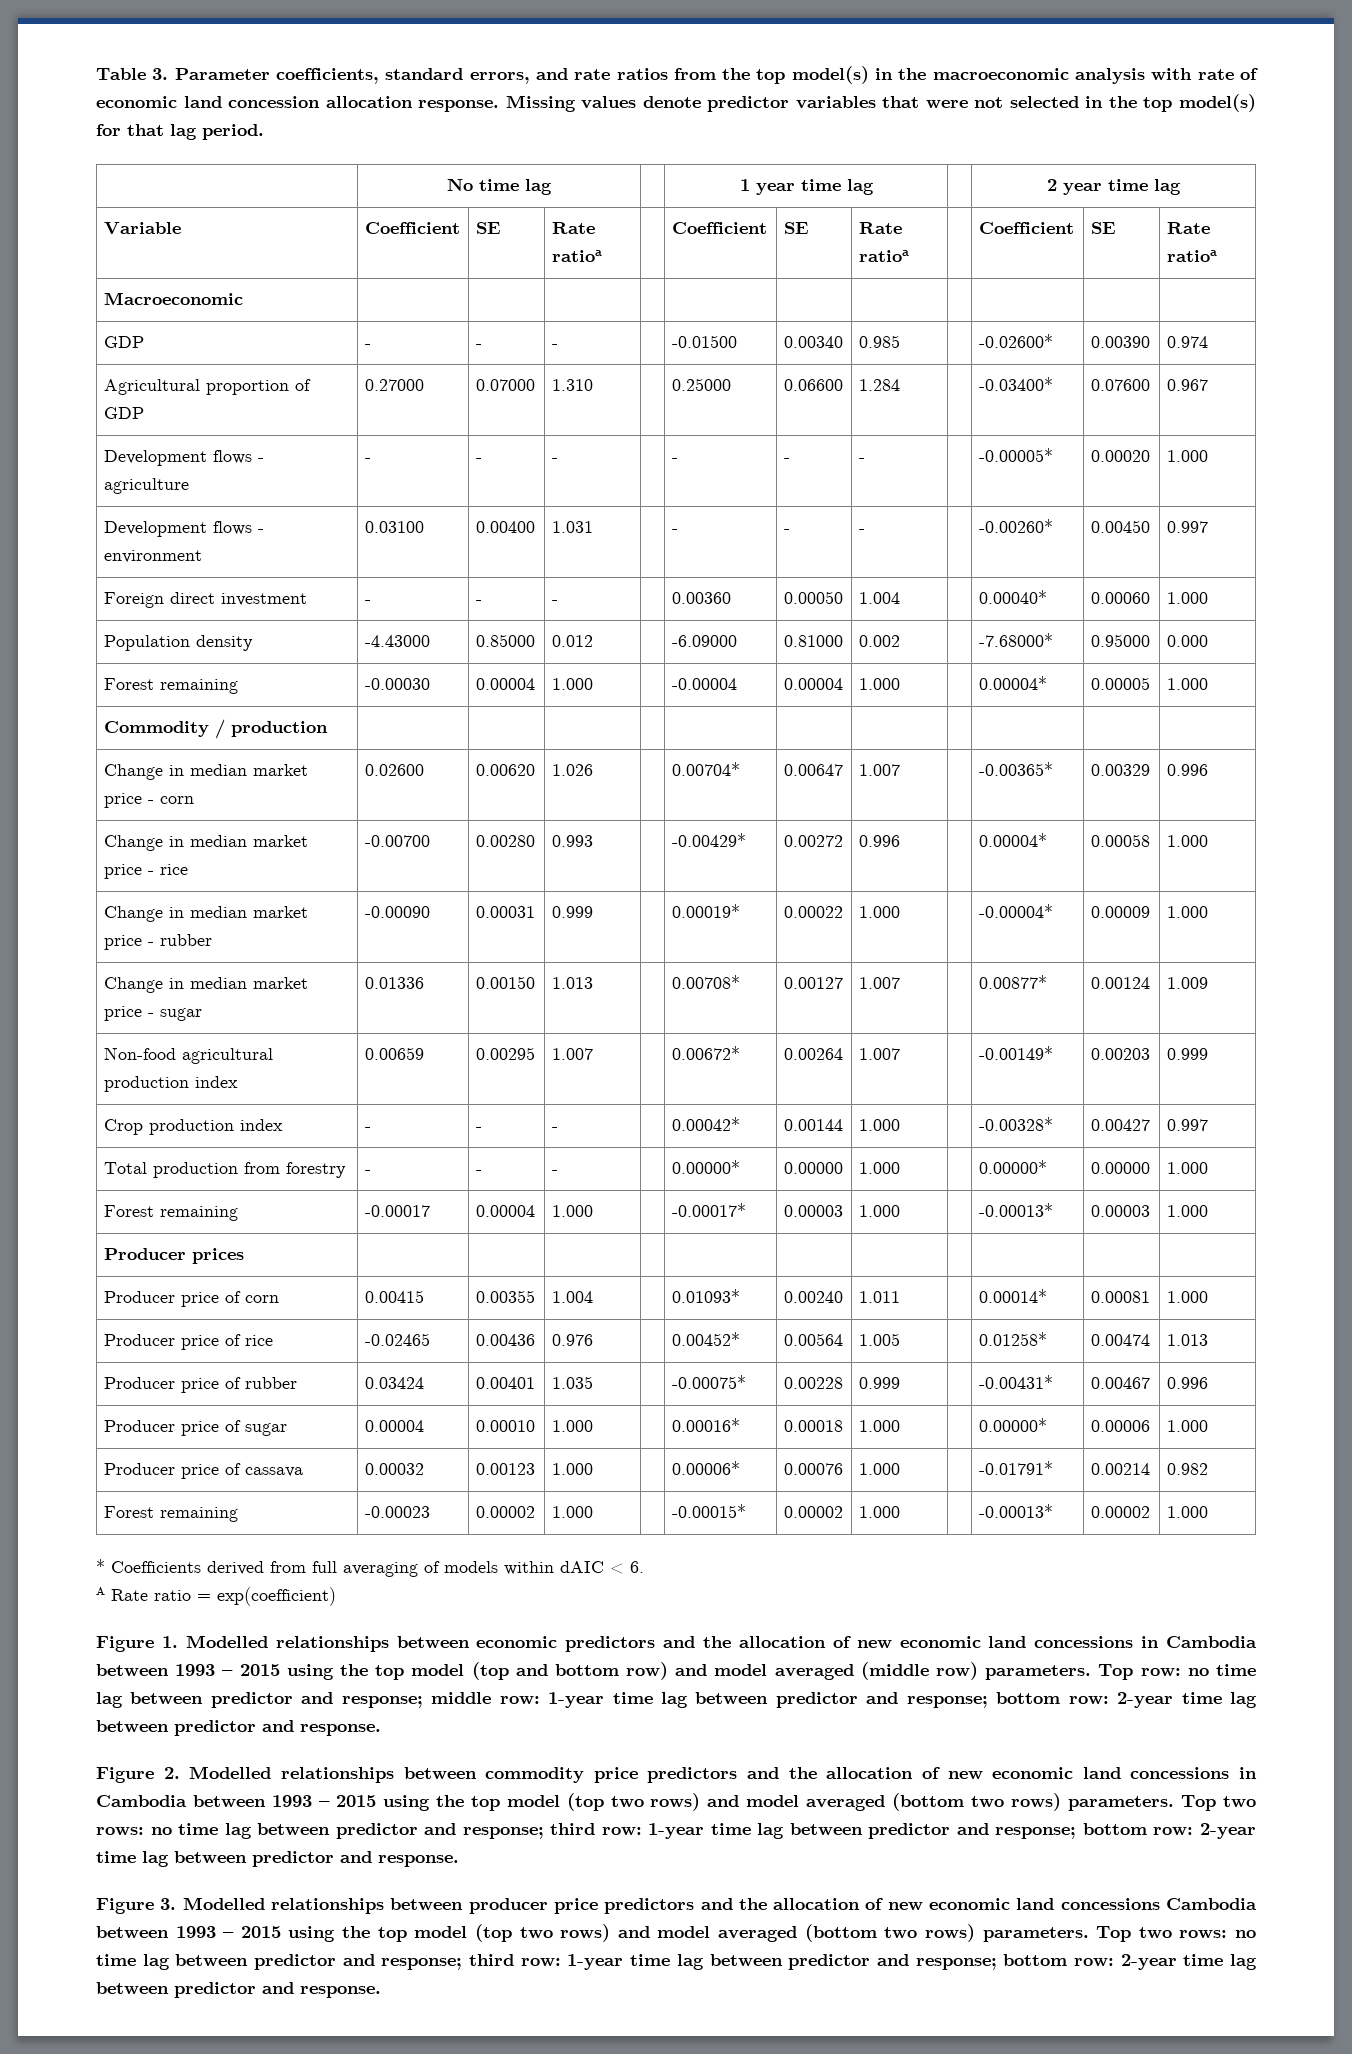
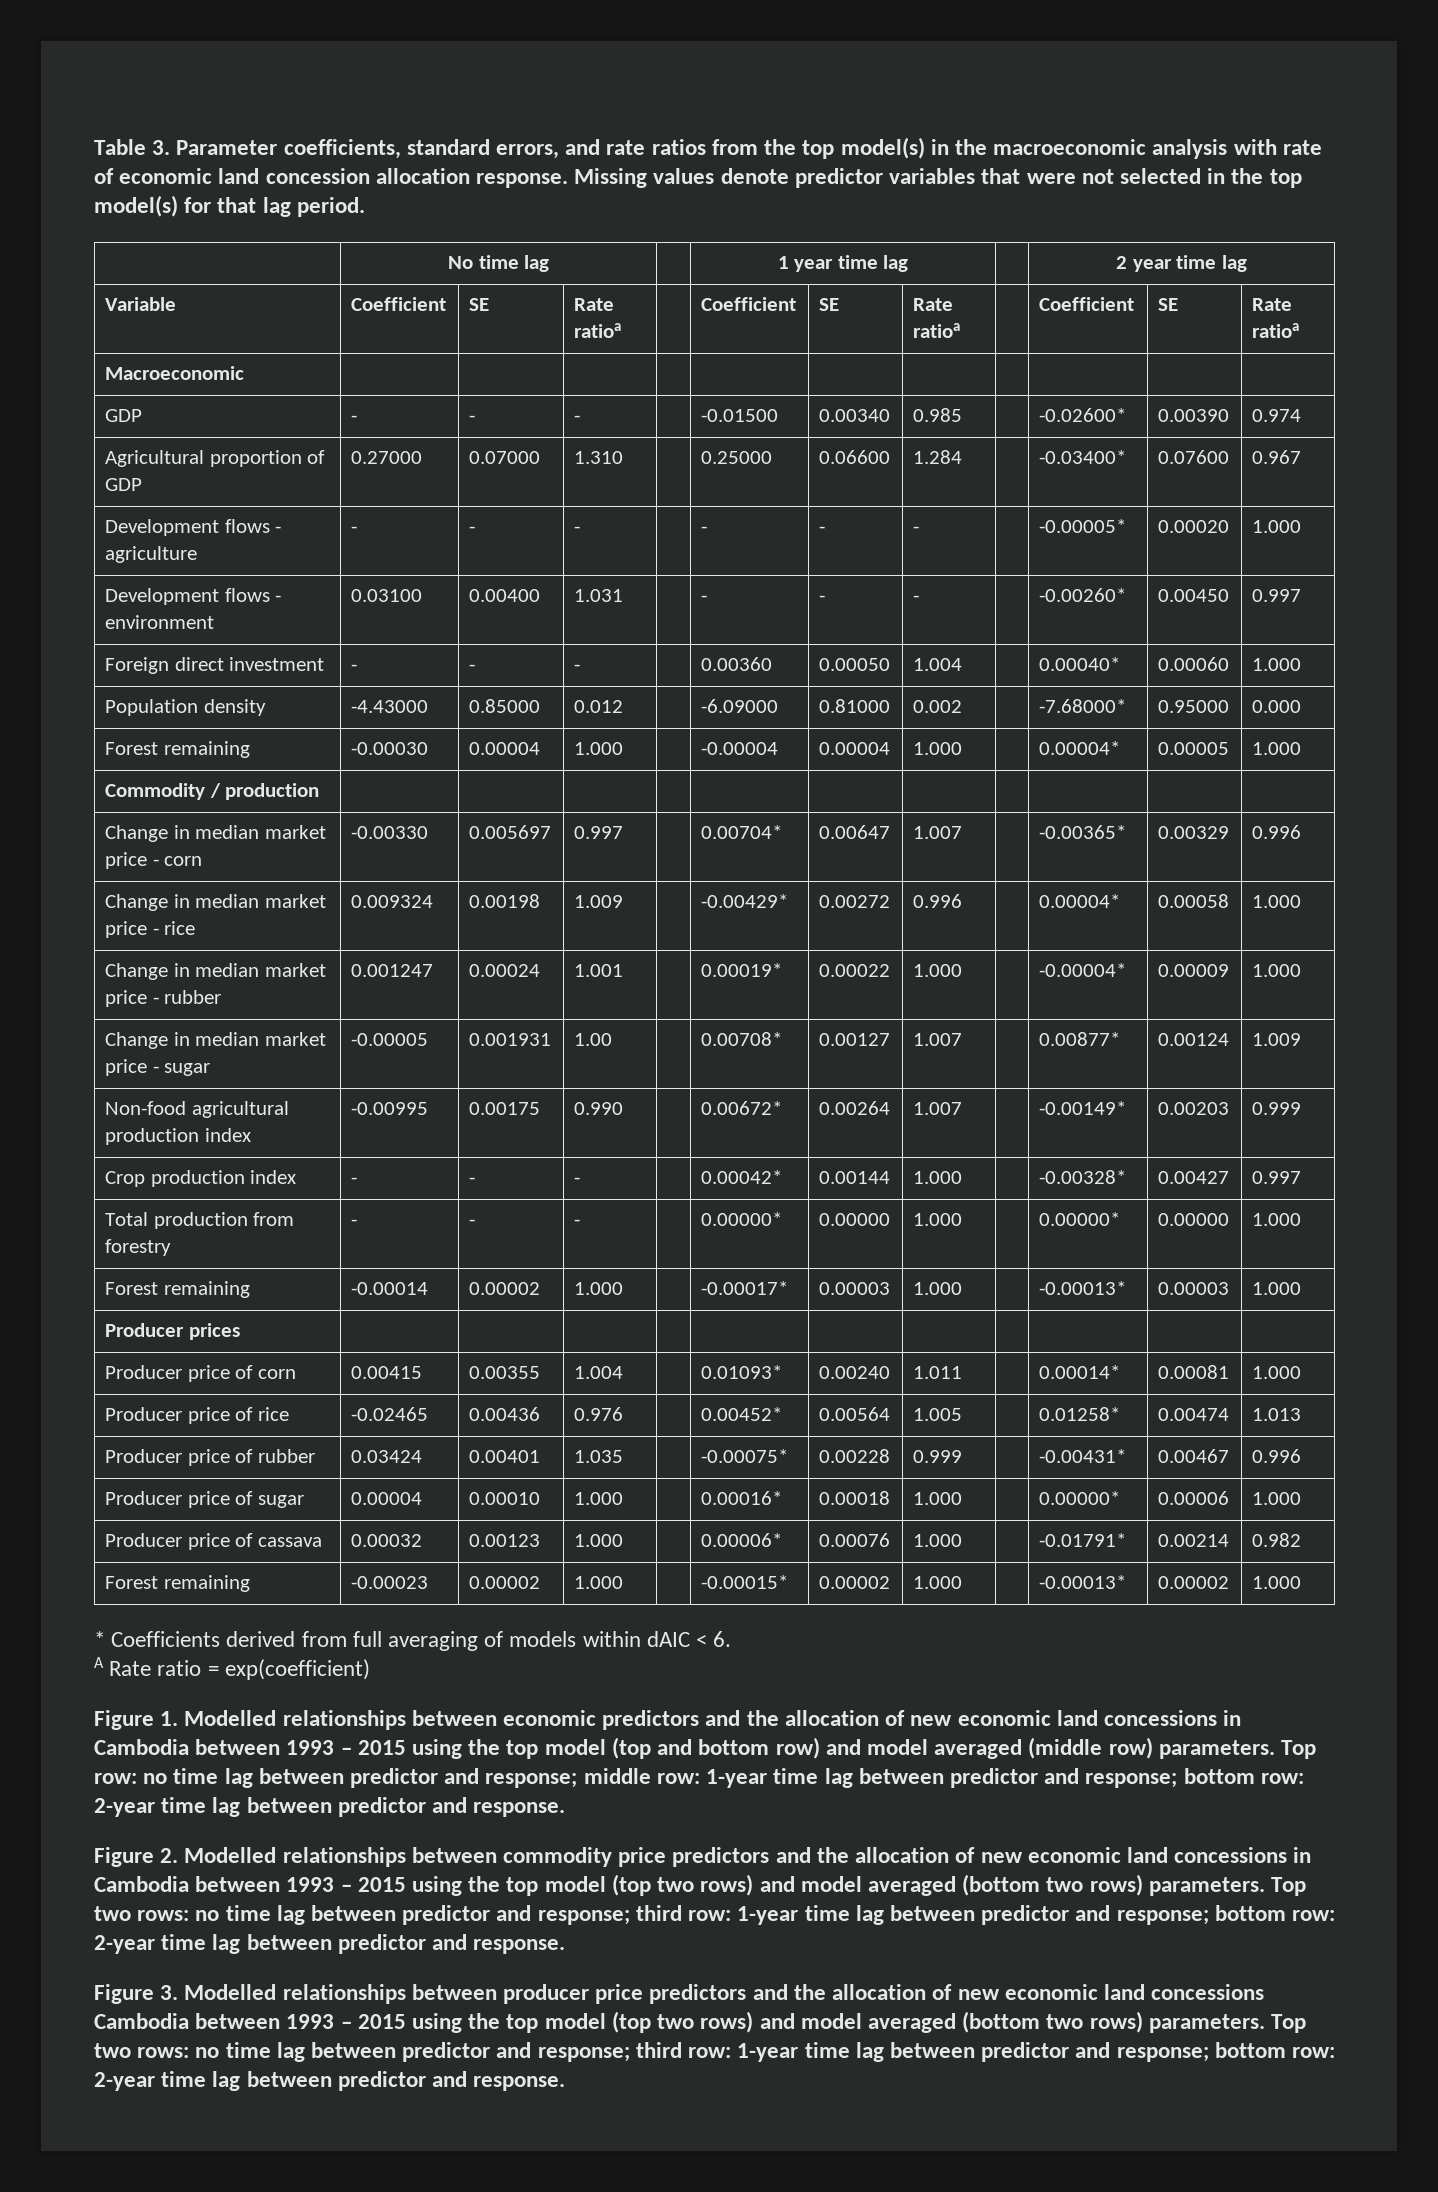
[364,764,424,776] [475,764,535,776] [551,764,593,776] 0.02600 | 0.00620 | 1.026 -> [351,826,429,839] [469,825,552,839] [574,826,624,839] -0.00330 | 0.005697 | 0.997
[364,835,430,847] [475,835,535,847] [551,835,593,847] -0.00700 | 0.00280 | 0.993 -> [351,895,434,908] [469,894,541,908] [574,895,624,908] 0.009324 | 0.00198 | 1.009
[364,906,430,918] [475,906,535,918] [551,906,593,918] -0.00090 | 0.00031 | 0.999 -> [351,964,434,977] [469,964,541,977] [574,964,624,977] 0.001247 | 0.00024 | 1.001
[364,977,424,989] [475,976,535,989] [551,977,593,989] 0.01336 | 0.00150 | 1.013 -> [351,1033,429,1046] [469,1033,552,1046] [574,1033,613,1046] -0.00005 | 0.001931 | 1.00
[364,1047,424,1060] [475,1047,535,1060] [551,1048,593,1060] 0.00659 | 0.00295 | 1.007 -> [351,1102,429,1115] [469,1102,541,1115] [574,1102,624,1115] -0.00995 | 0.00175 | 0.990
[364,1205,430,1217] [475,1205,535,1217] -0.00017 | 0.00004 -> [351,1282,429,1295] [469,1282,541,1295] -0.00014 | 0.00002

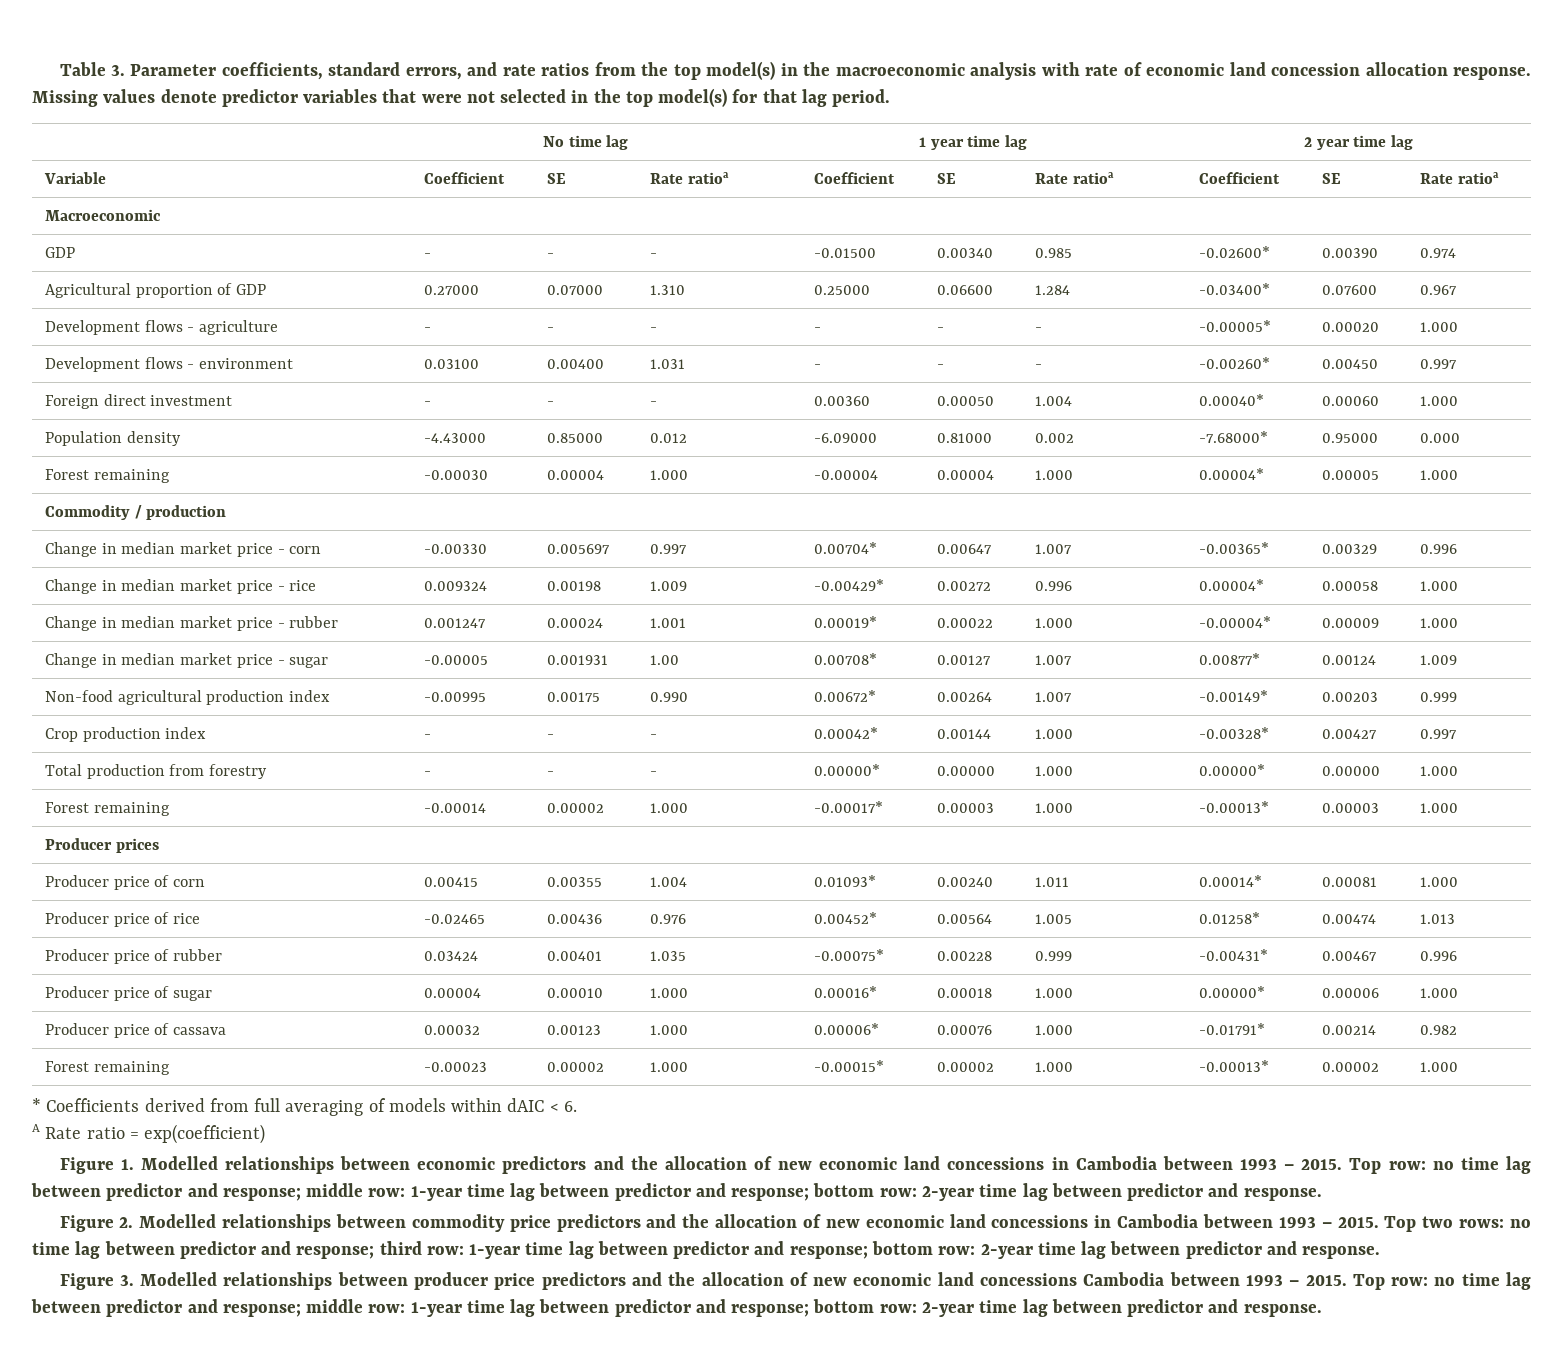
[357,1737,1275,1759] 2015 using the top model (top and bottom row) and model averaged (middle row) parameters. -> [1301,1159,1343,1170] 2015.
[357,1874,1265,1896] 2015 using the top model (top two rows) and model averaged (bottom two rows) parameters. -> [1337,1217,1379,1228] 2015.
[357,2011,1306,2033] [94,2042,682,2062] 2015 using the top model (top two rows) and model averaged (bottom two rows) parameters. Top two rows: no time lag between predictor and response; third -> [1305,1272,1531,1290] [31,1299,364,1317] 2015. Top row: no time lag between predictor and response; middle

